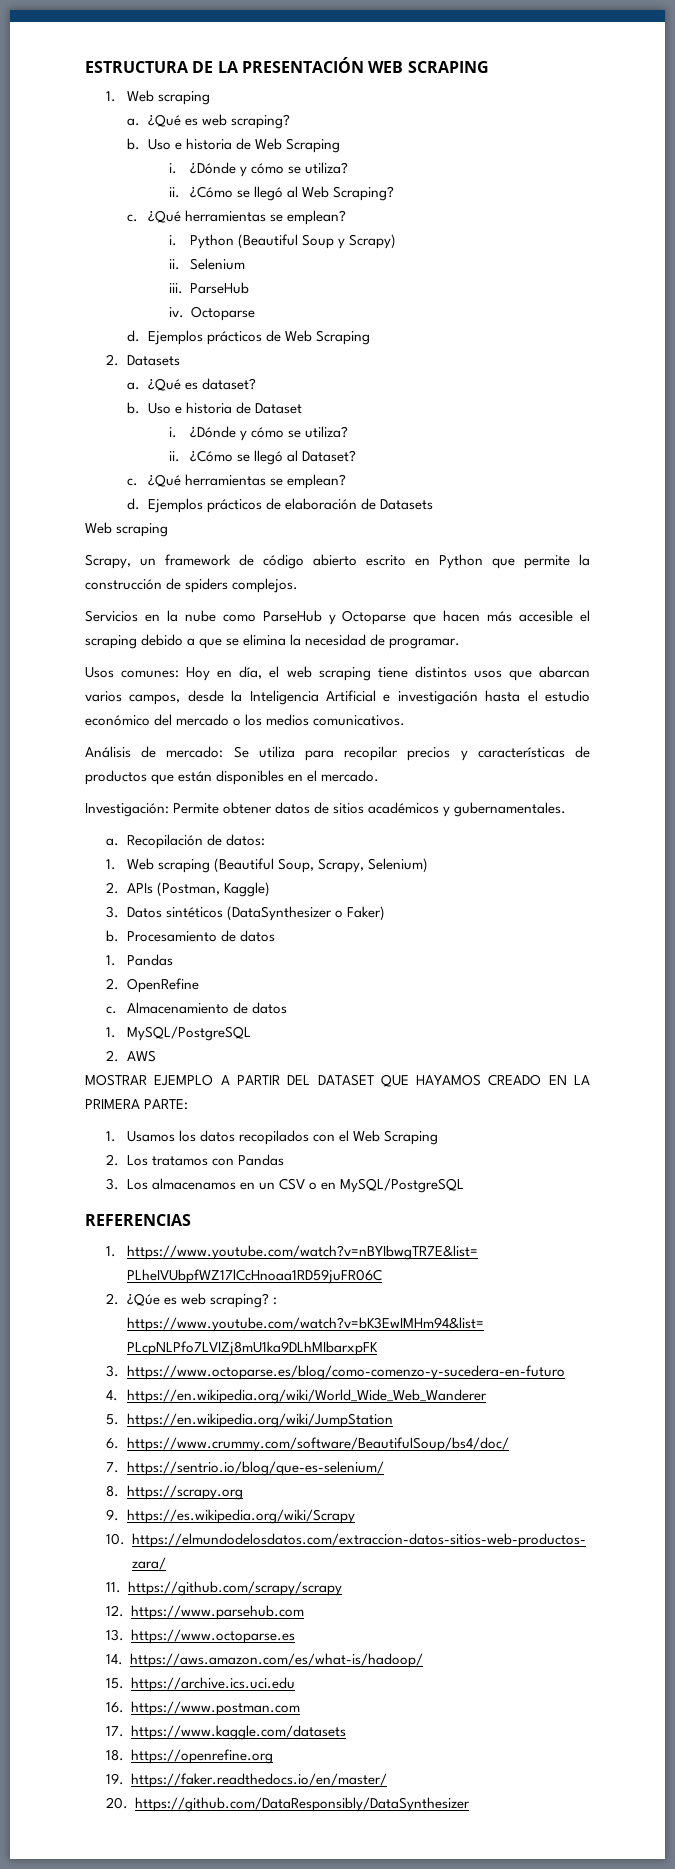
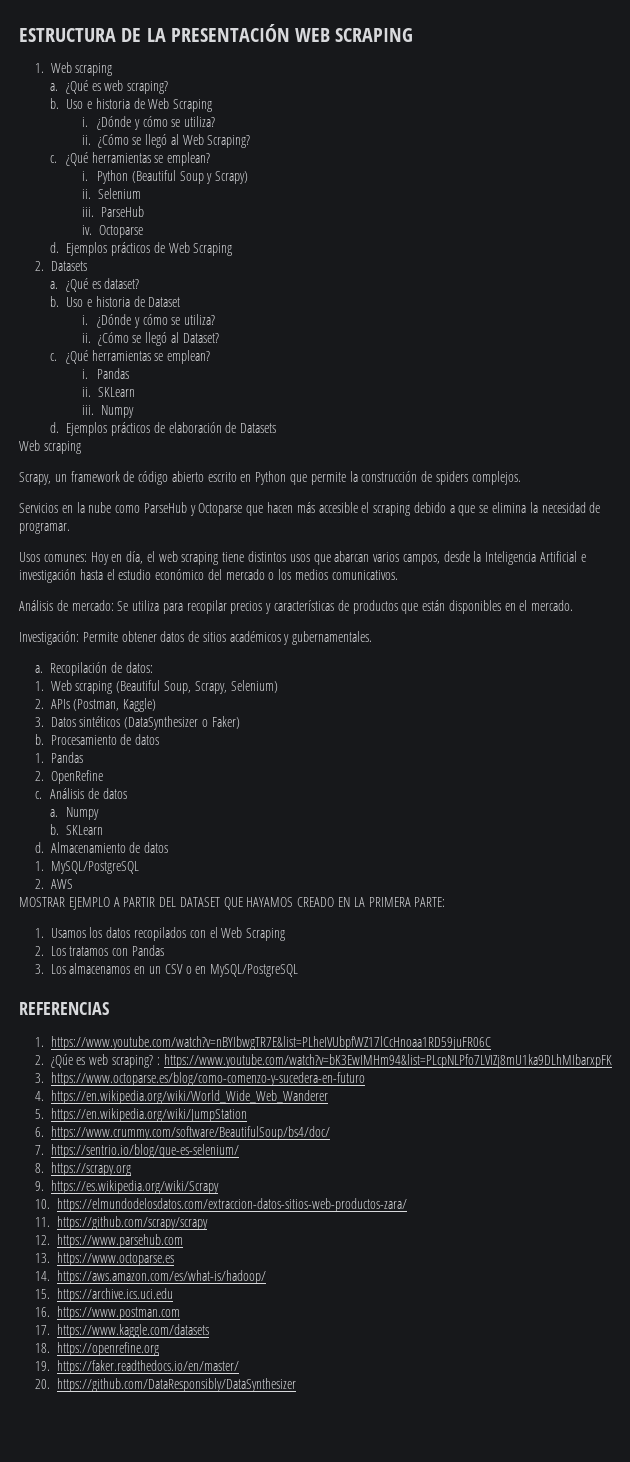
(346, 481) none -> [81,368,130,379] [81,387,135,397] [81,405,134,418] // i. Pandas // ii. SKLearn // iii. Numpy
(117, 1010) none -> [50,788,127,799] [50,807,99,820] [50,824,104,835] [34,842,44,853] Análisis de datos // a. Numpy // b. SKLearn // d.

